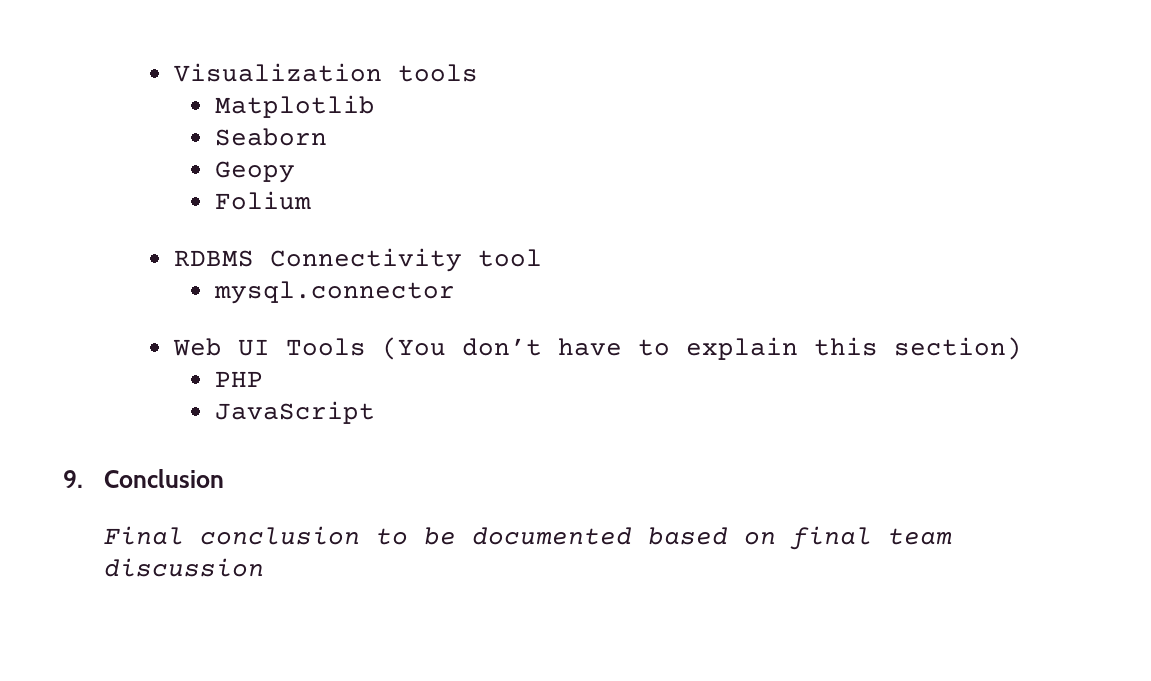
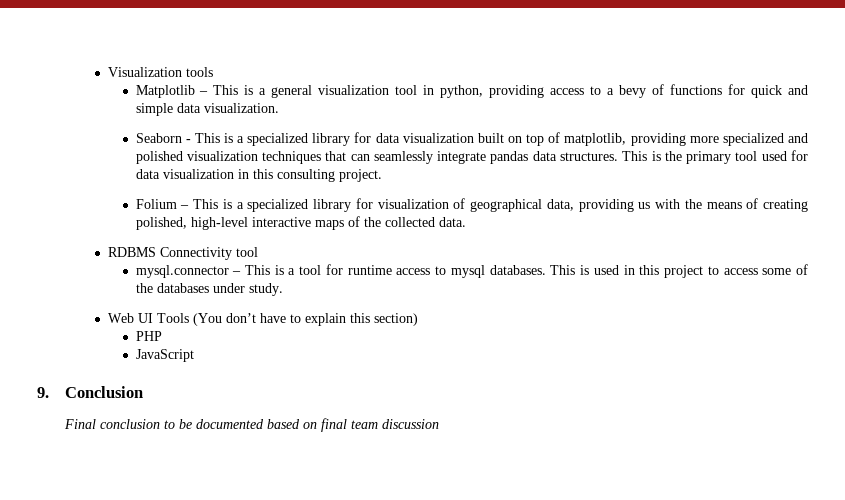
[214,128,327,146] [214,161,295,183] [214,191,311,210] [173,248,542,272] [213,281,455,304] // Seaborn // Geopy // Folium // RDBMS Connectivity tool // mysql.connector -> [199,84,808,98] [135,103,279,116] [135,132,808,146] [135,150,808,164] [135,169,382,182] [135,198,809,212] [135,216,466,230] [107,247,258,260] [135,264,809,278] [135,283,283,296] – This is a general visualization tool in python, providing access to a bevy of functions for quick and simple data visualization. // Seaborn - This is a specialized library for data visualization built on top of matplotlib, providing more specialized and polished visualization techniques that can seamlessly integrate pandas data structures. This is the primary tool used for data visualization in this consulting project. // Folium – This is a specialized library for visualization of geographical data, providing us with the means of creating polished, high-level interactive maps of the collected data. // RDBMS Connectivity tool // mysql.connector – This is a tool for runtime access to mysql databases. This is used in this project to access some of the databases under study.

